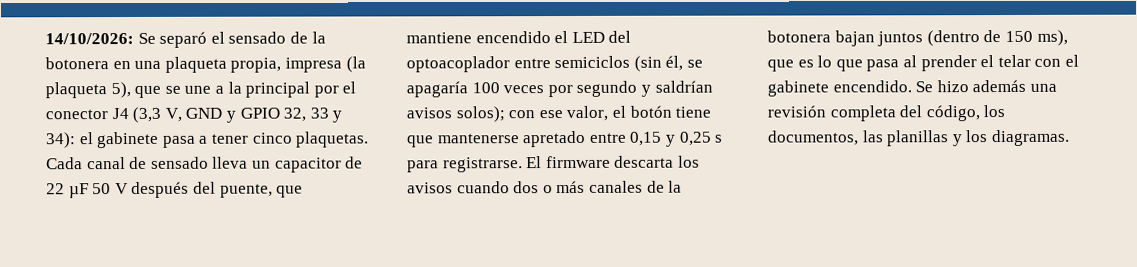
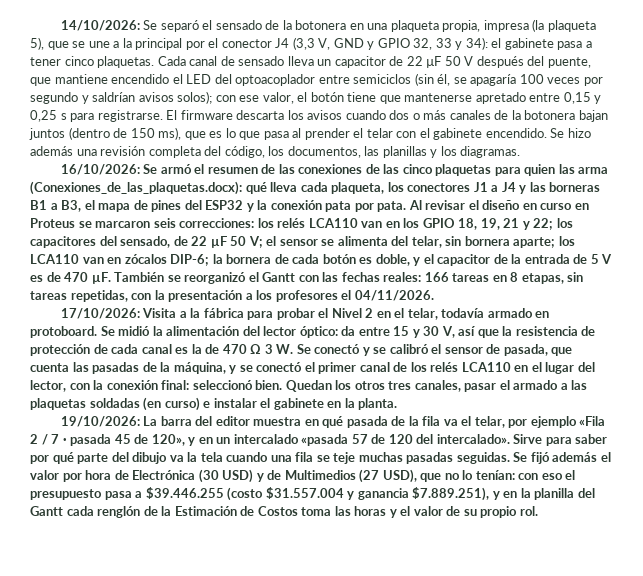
(1070, 138) none -> [60,164,609,176] [30,181,601,195] [30,200,589,212] [30,218,573,230] [30,236,575,248] [30,254,613,266] [30,272,584,284] [30,290,434,302] [60,308,550,320] [30,326,596,338] [30,344,573,356] [30,362,595,374] [30,380,588,392] [30,397,398,411] [60,416,606,428] [30,434,608,446] [30,452,611,464] [30,469,576,483] [30,487,595,501] [30,506,538,518] // 16/10/2026: Se armó el resumen de las conexiones de las cinco plaquetas para quien las arma (Conexiones_de_las_plaquetas.docx): qué lleva cada plaqueta, los conectores J1 a J4 y las borneras B1 a B3, el mapa de pines del ESP32 y la conexión pata por pata. Al revisar el diseño en curso en Proteus se marcaron seis correcciones: los relés LCA110 van en los GPIO 18, 19, 21 y 22; los capacitores del sensado, de 22 µF 50 V; el sensor se alimenta del telar, sin bornera aparte; los LCA110 van en zócalos DIP-6; la bornera de cada botón es doble, y el capacitor de la entrada de 5 V es de 470 µF. También se reorganizó el Gantt con las fechas reales: 166 tareas en 8 etapas, sin tareas repetidas, con la presentación a los profesores el 04/11/2026. // 17/10/2026: Visita a la fábrica para probar el Nivel 2 en el telar, todavía armado en protoboard. Se midió la alimentación del lector óptico: da entre 15 y 30 V, así que la resistencia de protección de cada canal es la de 470 Ω 3 W. Se conectó y se calibró el sensor de pasada, que cuenta las pasadas de la máquina, y se conectó el primer canal de los relés LCA110 en el lugar del lector, con la conexión final: seleccionó bien. Quedan los otros tres canales, pasar el armado a las plaquetas soldadas (en curso) e instalar el gabinete en la planta. // 19/10/2026: La barra del editor muestra en qué pasada de la fila va el telar, por ejemplo «Fila 2 / 7 · pasada 45 de 120», y en un intercalado «pasada 57 de 120 del intercalado». Sirve para saber por qué parte del dibujo va la tela cuando una fila se teje muchas pasadas seguidas. Se fijó además el valor por hora de Electrónica (30 USD) y de Multimedios (27 USD), que no lo tenían: con eso el presupuesto pasa a $39.446.255 (costo $31.557.004 y ganancia $7.889.251), y en la planilla del Gantt cada renglón de la Estimación de Costos toma las horas y el valor de su propio rol.

